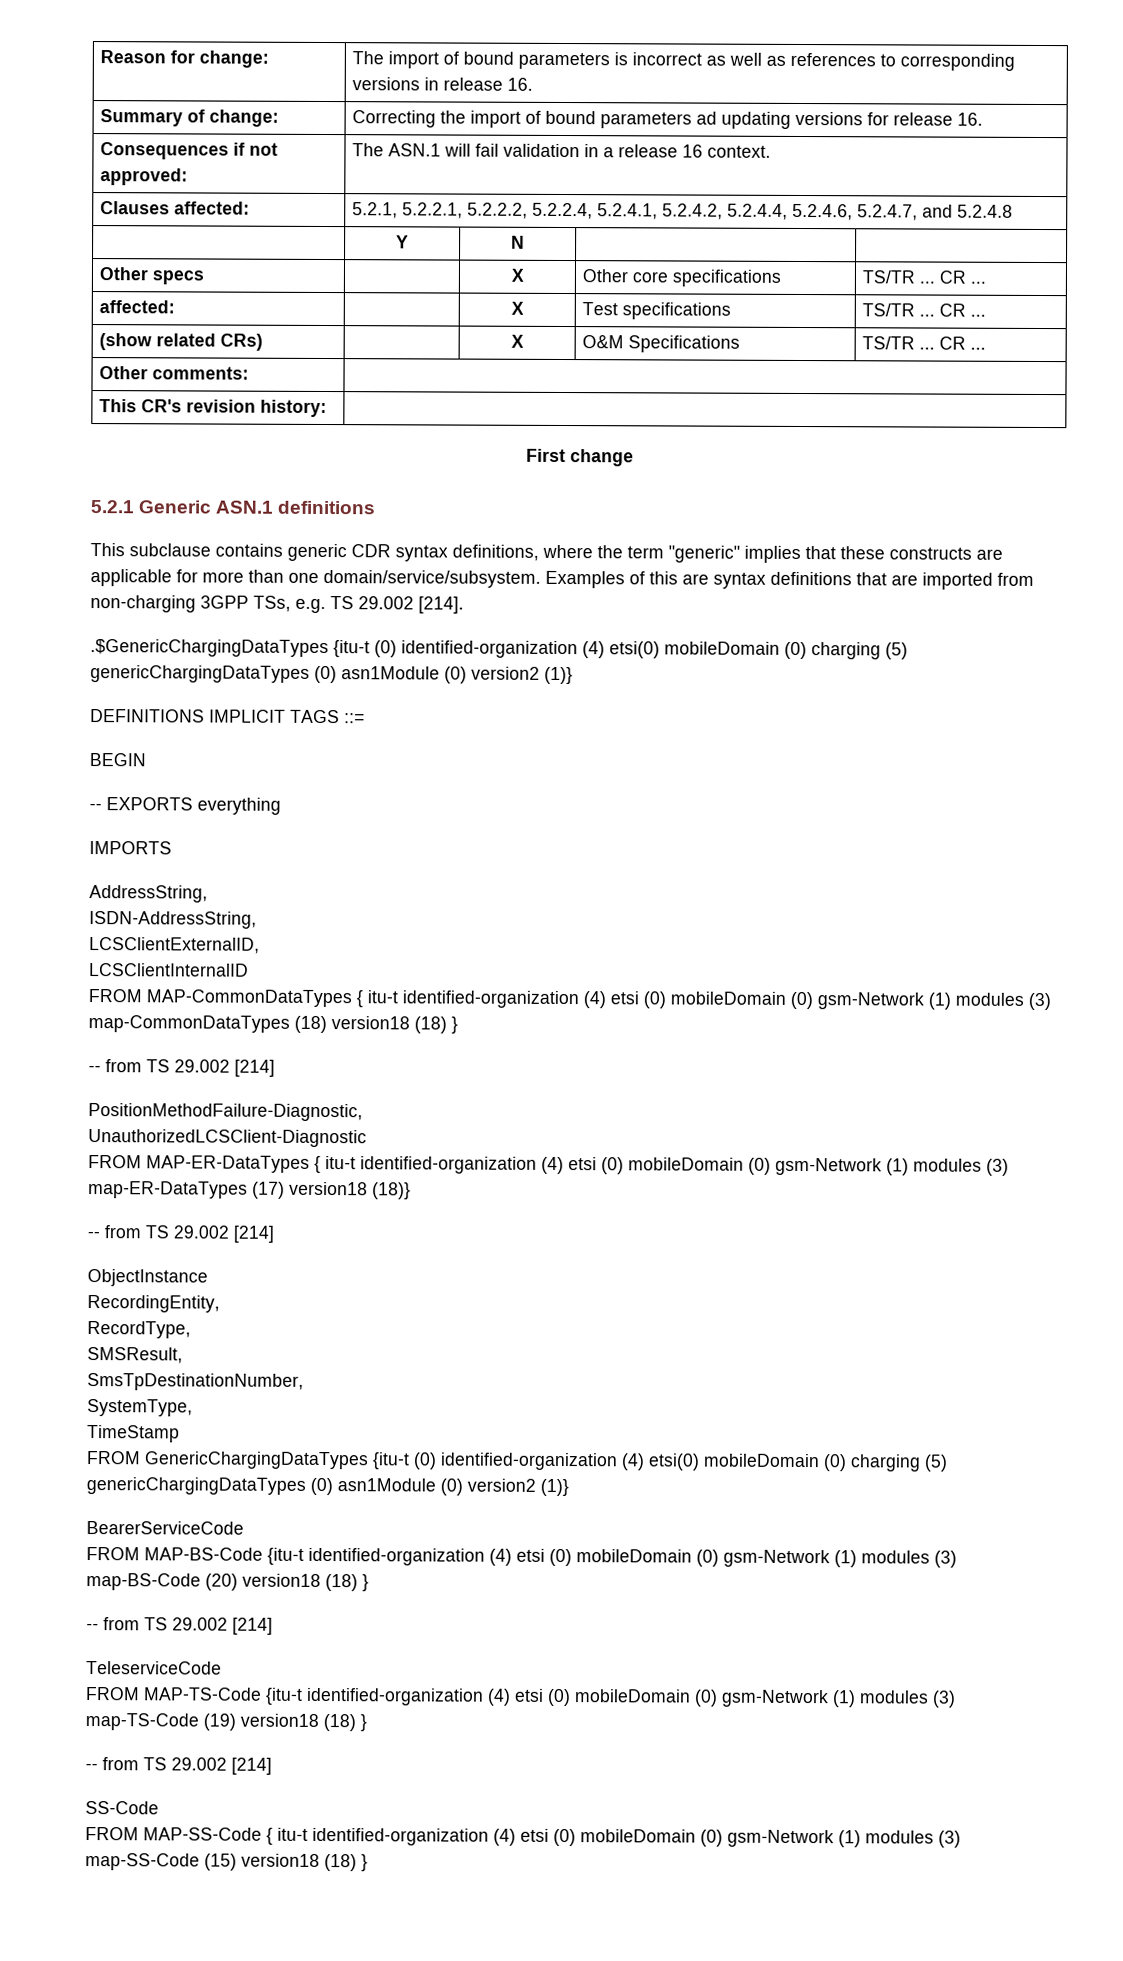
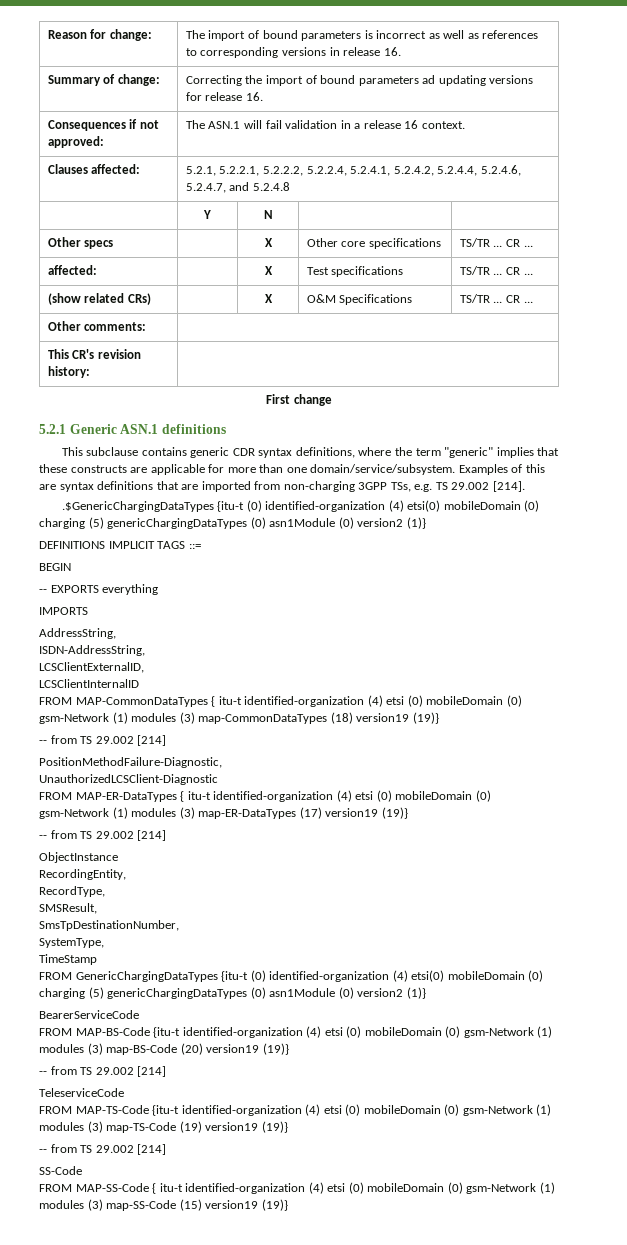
[331,1016,458,1034] version18 (18) } -> [356,712,439,724] version19 (19)}
[289,1181,411,1200] version18 (18)} -> [325,807,408,819] version19 (19)}
[242,1573,369,1592] version18 (18) } -> [206,1043,289,1055] version19 (19)}
[240,1713,367,1732] version18 (18) } -> [205,1121,288,1133] version19 (19)}
[241,1853,368,1872] version18 (18) } -> [205,1199,288,1211] version19 (19)}

